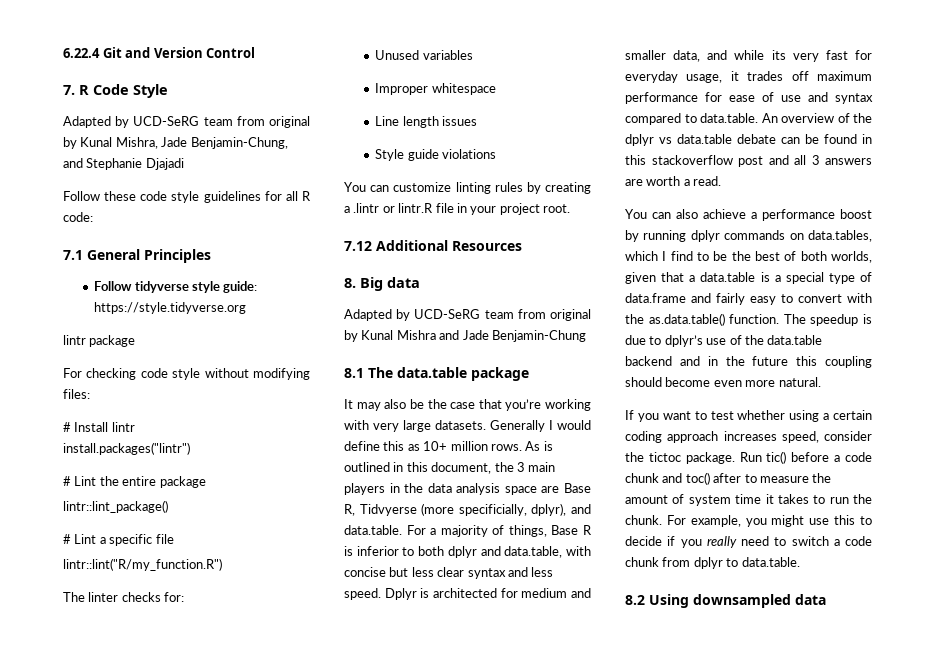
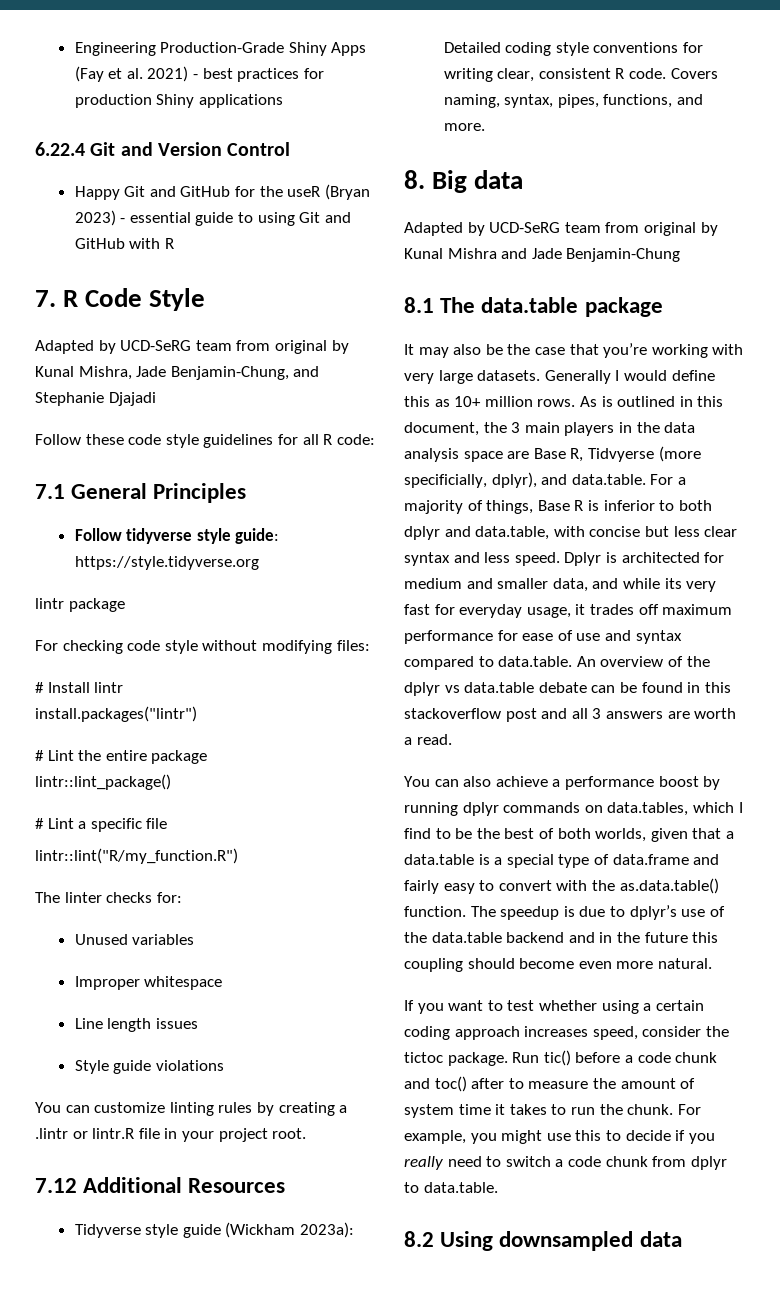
(63, 53) none -> [74,42,367,56] [74,66,324,82] [74,94,283,108] Engineering Production-Grade Shiny Apps (Fay et al. 2021) - best practices for production Shiny applications //
(256, 52) none -> [74,184,370,200] [74,210,351,226] [74,238,174,249] // Happy Git and GitHub for the useR (Bryan 2023) - essential guide to using Git and GitHub with R
(522, 246) none -> [74,1222,354,1238] [443,42,703,56] [443,68,718,82] [443,94,703,108] [443,123,485,131] // Tidyverse style guide (Wickham 2023a): Detailed coding style conventions for writing clear, consistent R code. Covers naming, syntax, pipes, functions, and more.

